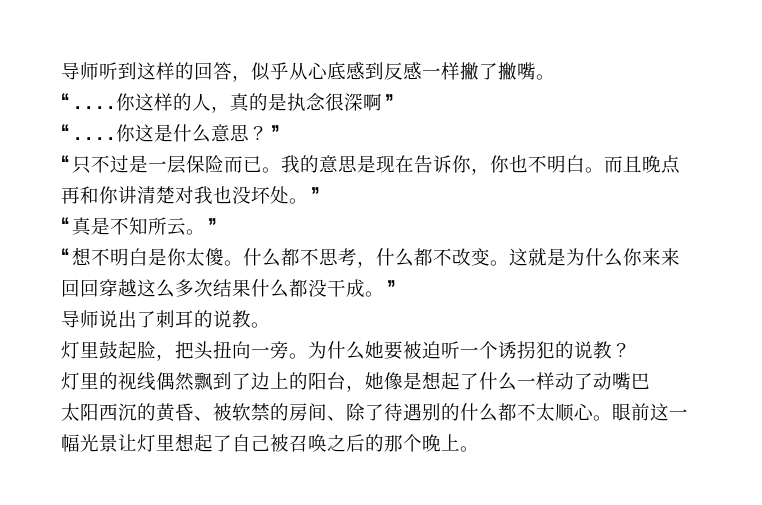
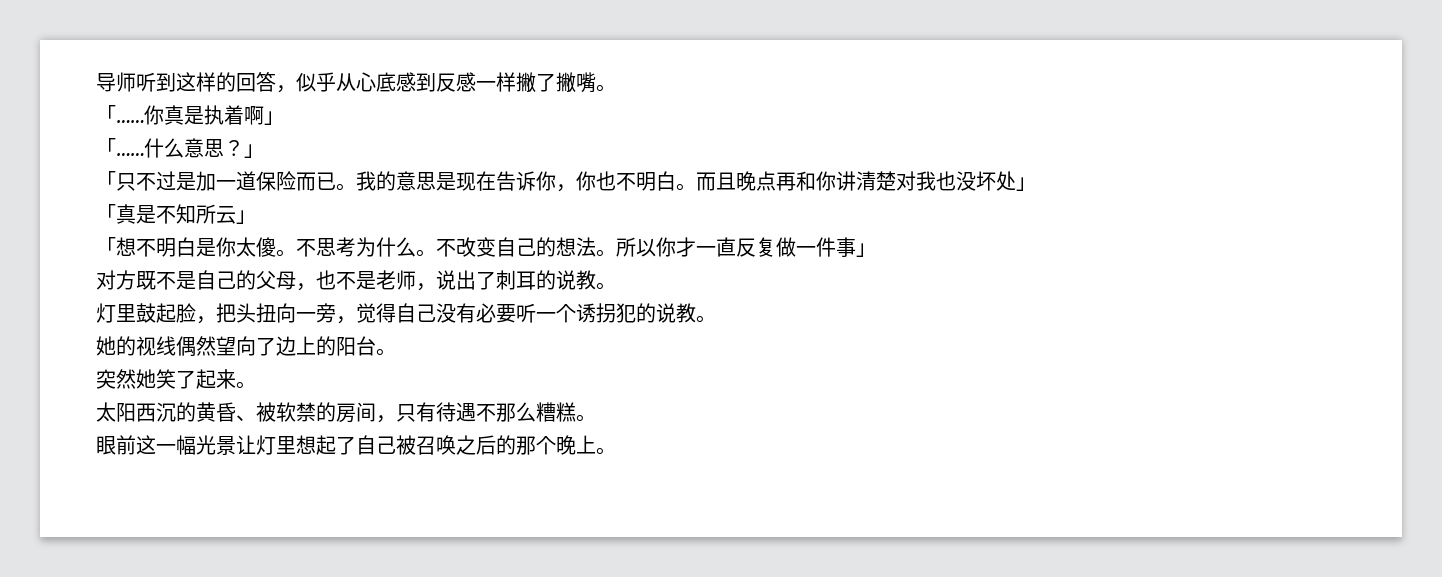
[61,93,393,113] [61,124,173,142] “....你这样的人，真的是执念很深啊” // “....你这是 -> [96,105,284,125] [96,138,144,156] 「……你真是执着啊」 // 「……
[268,125,279,140] [61,155,72,171] ” // “ -> [244,144,264,158] [96,171,116,189] 」 // 「
[148,155,186,174] 一层 -> [196,171,256,191] 加一道
[289,187,319,204] [61,217,72,233] 。” // “ -> [1016,177,1036,191] [96,204,116,222] 」 // 「
[186,218,216,235] [61,248,72,264] 。” // “ -> [236,210,256,224] [96,237,116,255] 」 // 「
[243,248,680,268] [61,279,395,298] [61,310,99,328] 什么都不思考，什么都不改变。这就是为什么你来来回回穿越这么多次结果什么都没干成。” // 导师 -> [296,237,876,257] [96,270,436,291] 不思考为什么。不改变自己的想法。所以你才一直反复做一件事」 // 对方既不是自己的父母，也不是老师，
[289,341,441,360] 。为什么她要被迫 -> [336,303,516,324] ，觉得自己没有必要
[612,343,631,357] [61,372,99,390] ？ // 灯里 -> [696,315,716,323] [96,336,116,356] 。 // 她
[194,372,232,391] 飘到 -> [216,336,256,356] 望向
[346,371,650,392] ，她像是想起了什么一样动了动嘴巴 -> [376,348,396,356] [96,369,256,389] 。 // 突然她笑了起来。
[327,403,612,422] 、除了待遇别的什么都不太顺心。 -> [376,402,596,423] ，只有待遇不那么糟糕。 //

